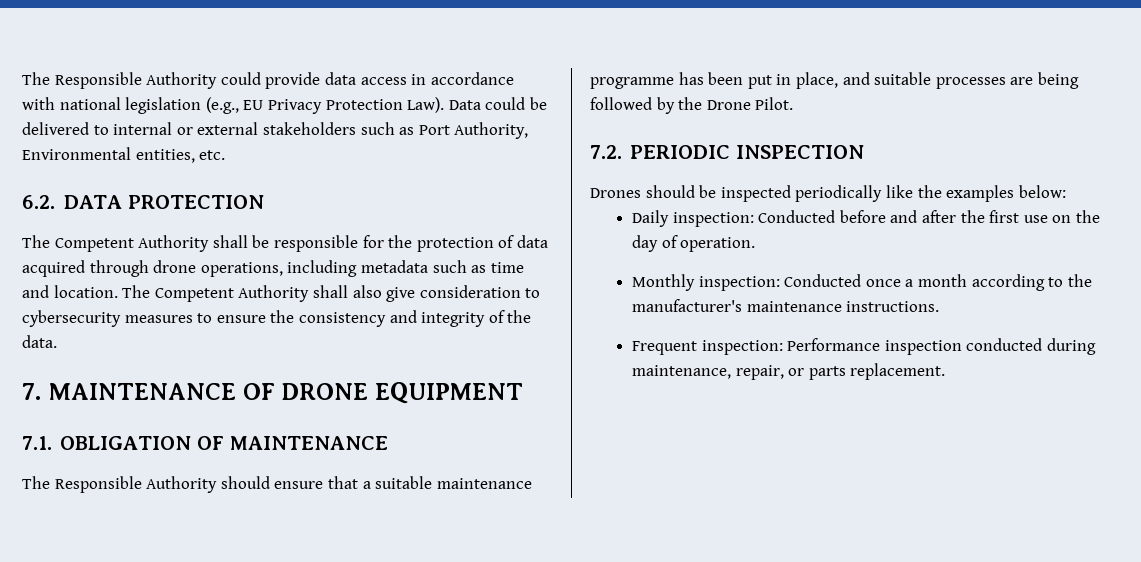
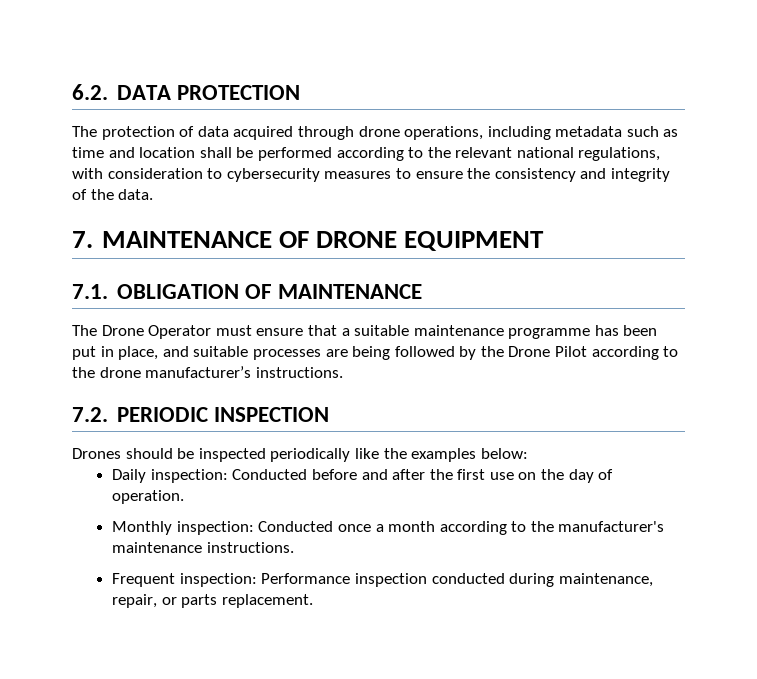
[22,72,514,89] [22,97,547,114] [22,122,529,139] [22,147,226,163] [22,195,265,209] [22,235,413,252] The Responsible Authority could provide data access in accordance with national legislation (e.g., EU Privacy Protection Law). Data could be delivered to internal or external stakeholders such as Port Authority, Environmental entities, etc. // 6.2. DATA PROTECTION // The Competent Authority shall be responsible for the -> [72,84,300,100] [72,126,97,137] 6.2. DATA PROTECTION // The
[53,285,416,302] location. The Competent Authority shall also give -> [139,147,661,161] [72,168,103,179] location shall be performed according to the relevant national regulations, with
[54,476,270,493] Responsible Authority should -> [101,325,252,339] Drone Operator must
[755,97,794,110] Pilot. -> [555,346,679,360] [72,366,343,378] Pilot according to the drone manufacturer’s instructions.

